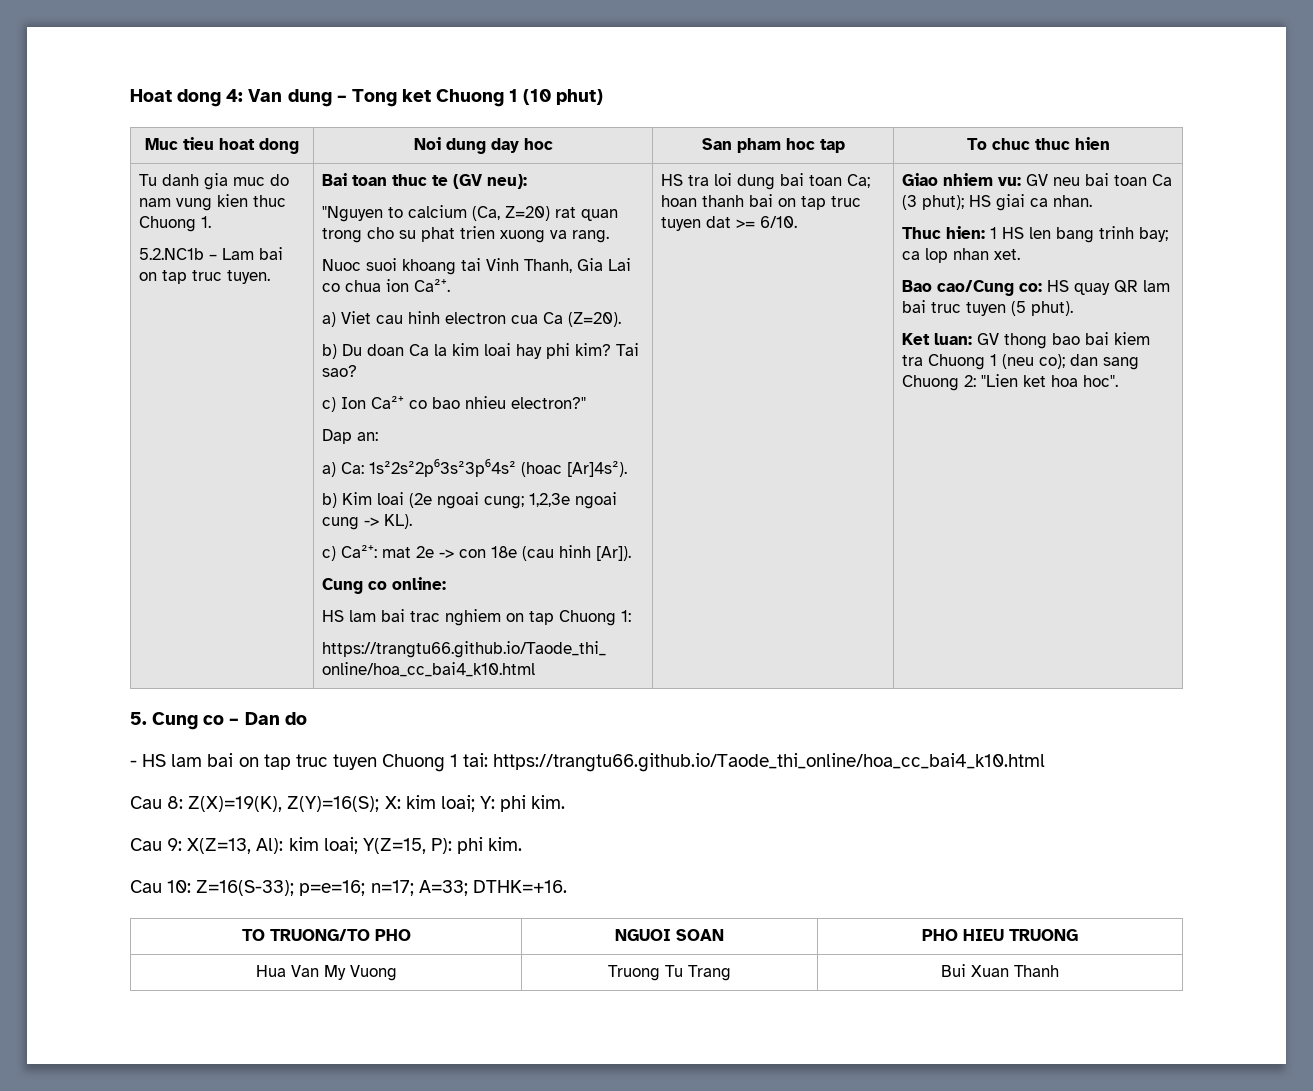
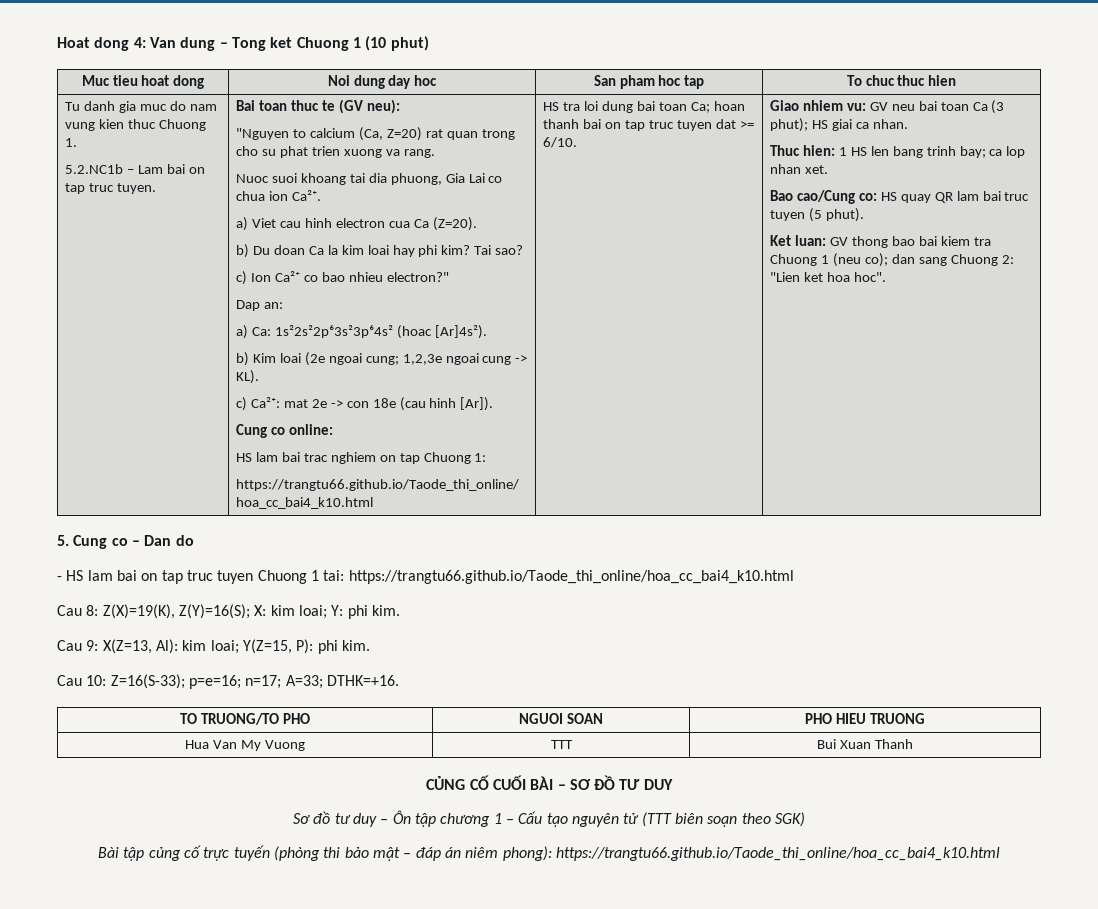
[486,258,573,273] Vinh Thanh, -> [368,173,442,185] dia phuong,
[608,965,731,981] Truong Tu Trang -> [550,740,573,749] TTT
(1059, 971) none -> [426,775,673,790] [293,810,805,827] [98,845,1000,861] // CỦNG CỐ CUỐI BÀI – SƠ ĐỒ TƯ DUY // Sơ đồ tư duy – Ôn tập chương 1 – Cấu tạo nguyên tử (TTT biên soạn theo SGK) // Bài tập củng cố trực tuyến (phòng thi bảo mật – đáp án niêm phong): https://trangtu66.github.io/Taode_thi_online/hoa_cc_bai4_k10.html

